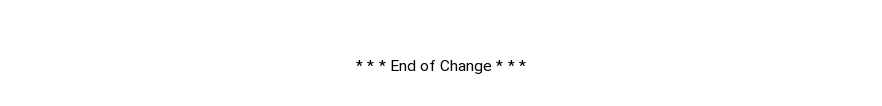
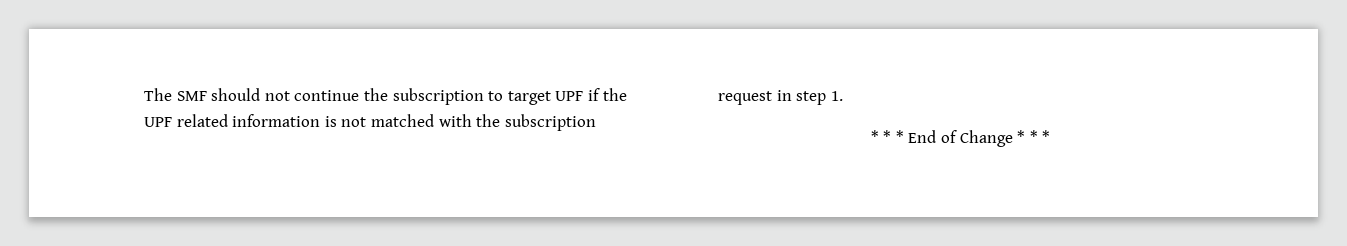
(356, 65) none -> [144,88,627,105] [144,114,596,131] [718,90,843,105] The SMF should not continue the subscription to target UPF if the UPF related information is not matched with the subscription request in step 1. //

